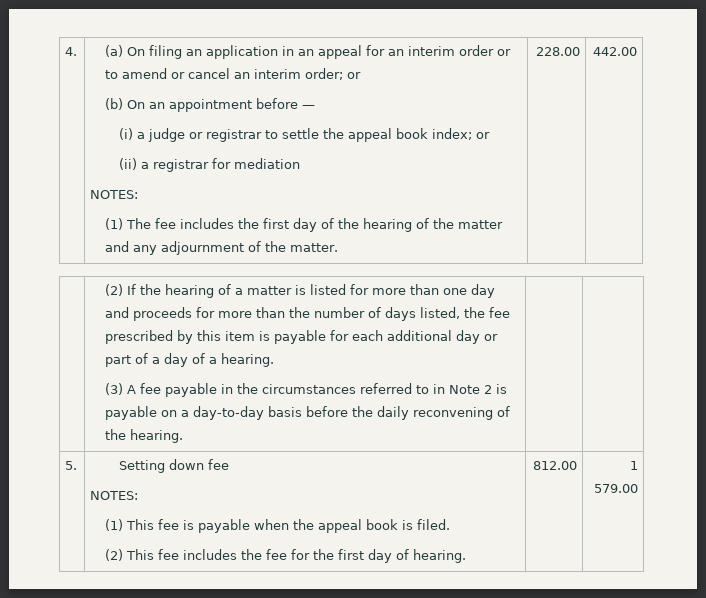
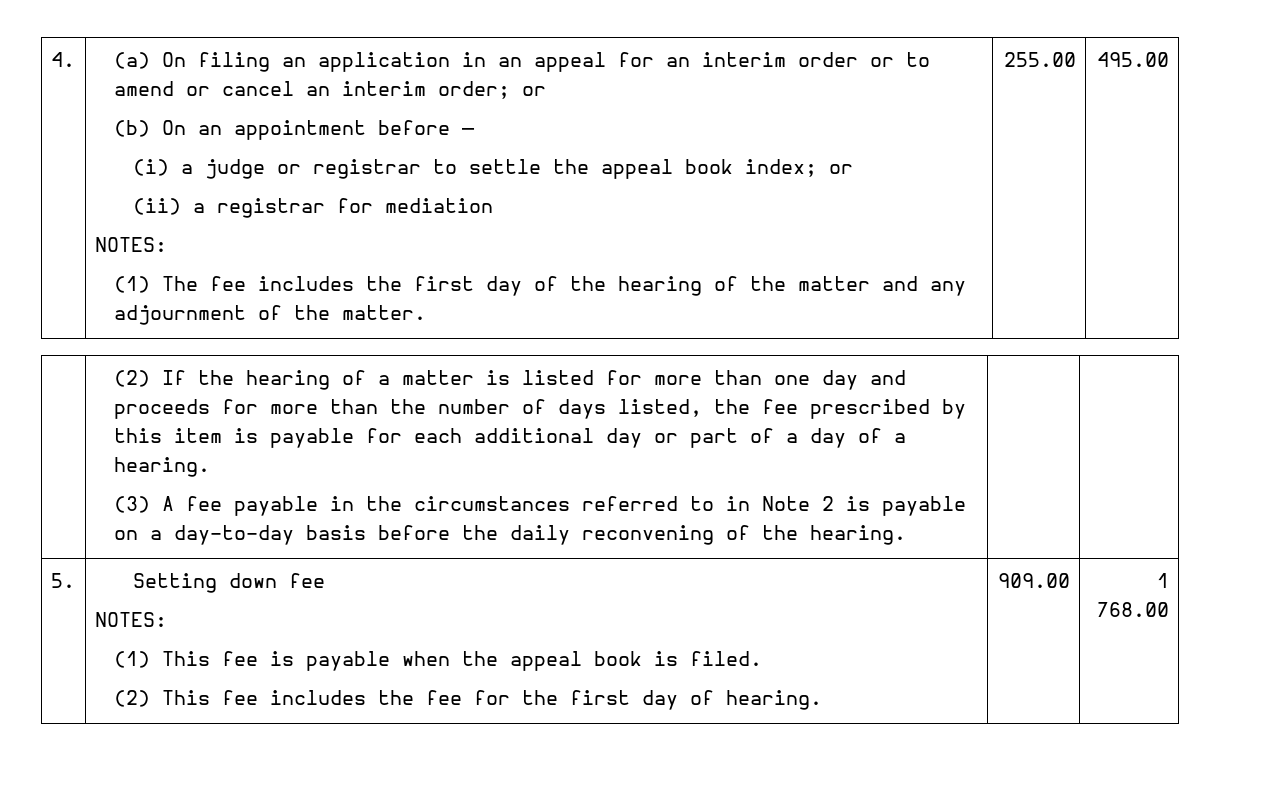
[535,47,580,56] [592,47,637,56] 228.00 | 442.00 -> [1004,52,1077,67] [1097,52,1170,67] 255.00 | 495.00
[532,461,577,470] [629,461,638,470] [593,484,638,493] 812.00 | 1 579.00 -> [998,573,1071,588] [1157,573,1170,588] [1097,602,1170,617] 909.00 | 1 768.00

